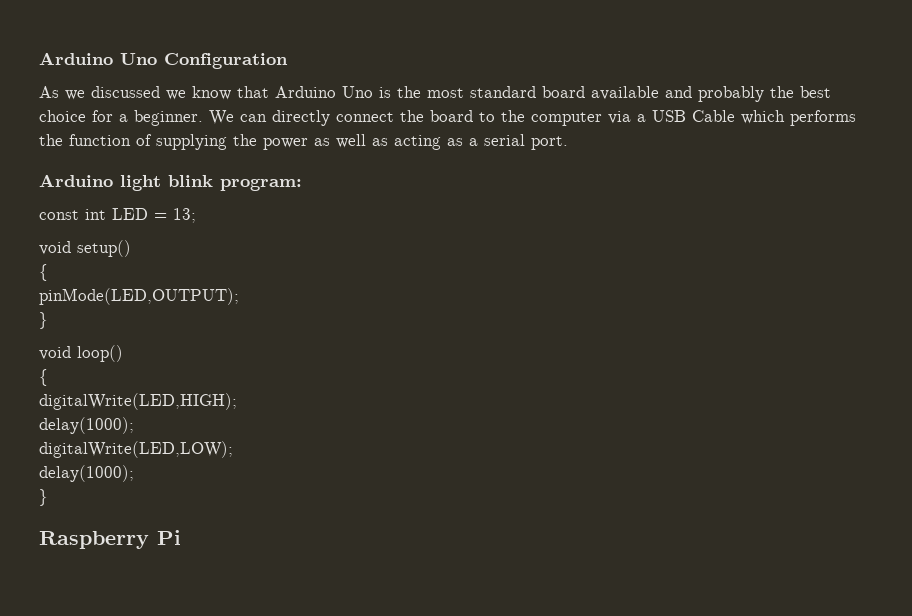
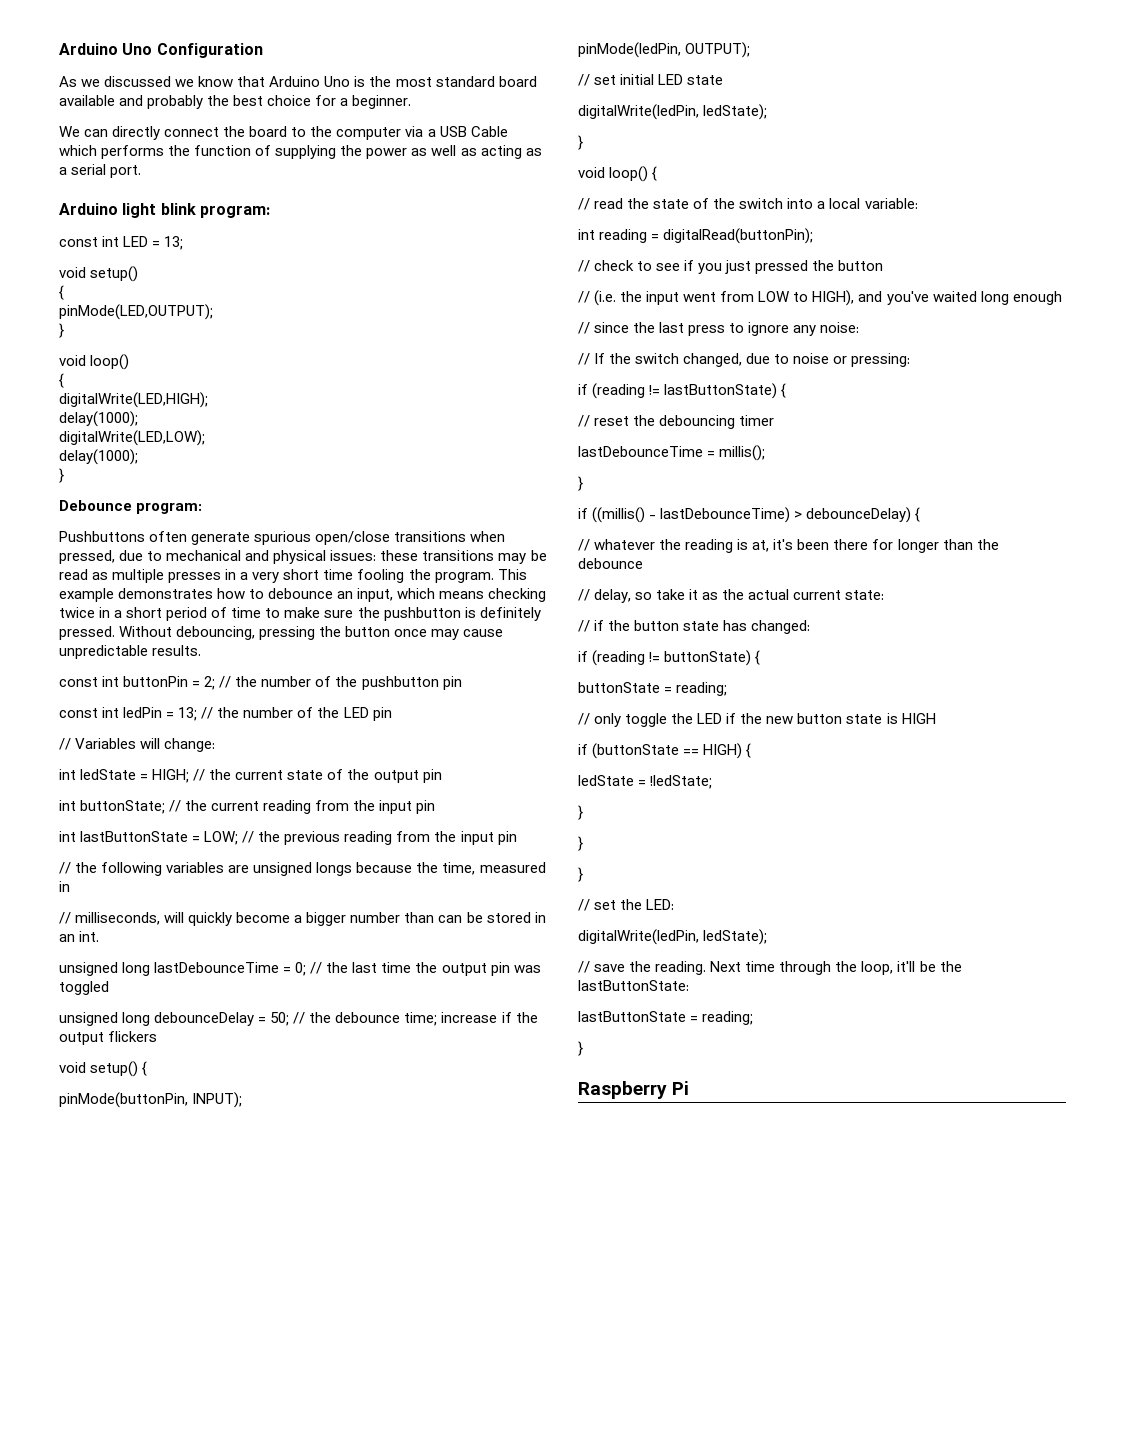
(203, 118) none -> (412, 102) //
(48, 497) none -> [59,500,203,514] [59,531,506,545] [59,550,547,564] [59,569,527,583] [59,588,547,602] [59,607,541,621] [59,626,504,640] [59,645,202,659] [59,676,462,690] [59,707,392,721] [59,738,216,752] [59,769,442,783] [59,800,436,814] [59,831,517,845] [59,862,546,876] [59,881,70,892] [59,912,546,926] [59,931,100,942] [59,962,541,976] [59,981,109,995] [59,1012,538,1026] [59,1031,158,1045] [59,1061,148,1077] [59,1092,243,1108] [578,42,751,58] [578,74,724,86] [578,104,768,120] [578,135,583,150] [578,166,658,182] [578,198,918,210] [578,228,814,244] [578,260,884,274] [578,290,1062,306] [578,322,860,336] [578,353,911,367] [578,383,787,399] [578,415,775,429] [578,445,766,461] [578,476,583,491] [578,507,921,523] [578,539,999,553] [578,558,643,569] [578,589,885,603] [578,620,811,634] [578,650,761,666] [578,682,728,696] [578,713,936,727] [578,743,752,759] [578,775,713,789] [578,805,583,820] [578,836,583,851] [578,867,583,882] [578,899,675,911] [578,929,768,945] [578,961,962,975] [578,980,689,991] [578,1011,754,1025] [578,1041,583,1056] // Debounce program: // Pushbuttons often generate spurious open/close transitions when pressed, due to mechanical and physical issues: these transitions may be read as multiple presses in a very short time fooling the program. This example demonstrates how to debounce an input, which means checking twice in a short period of time to make sure the pushbutton is definitely pressed. Without debouncing, pressing the button once may cause unpredictable results. // const int buttonPin = 2; // the number of the pushbutton pin // const int ledPin = 13; // the number of the LED pin // // Variables will change: // int ledState = HIGH; // the current state of the output pin // int buttonState; // the current reading from the input pin // int lastButtonState = LOW; // the previous reading from the input pin // // the following variables are unsigned longs because the time, measured in // // milliseconds, will quickly become a bigger number than can be stored in an int. // unsigned long lastDebounceTime = 0; // the last time the output pin was toggled // unsigned long debounceDelay = 50; // the debounce time; increase if the output flickers // void setup() { // pinMode(buttonPin, INPUT); // pinMode(ledPin, OUTPUT); // // set initial LED state // digitalWrite(ledPin, ledState); // } // void loop() { // // read the state of the switch into a local variable: // int reading = digitalRead(buttonPin); // // check to see if you just pressed the button // // (i.e. the input went from LOW to HIGH), and you've waited long enough // // since the last press to ignore any noise: // // If the switch changed, due to noise or pressing: // if (reading != lastButtonState) { // // reset the debouncing timer // lastDebounceTime = millis(); // } // if ((millis() - lastDebounceTime) > debounceDelay) { // // whatever the reading is at, it's been there for longer than the debounce // // delay, so take it as the actual current state: // // if the button state has changed: // if (reading != buttonState) { // buttonState = reading; // // only toggle the LED if the new button state is HIGH // if (buttonState == HIGH) { // ledState = !ledState; // } // } // } // // set the LED: // digitalWrite(ledPin, ledState); // // save the reading. Next time through the loop, it'll be the lastButtonState: // lastButtonState = reading; // }

